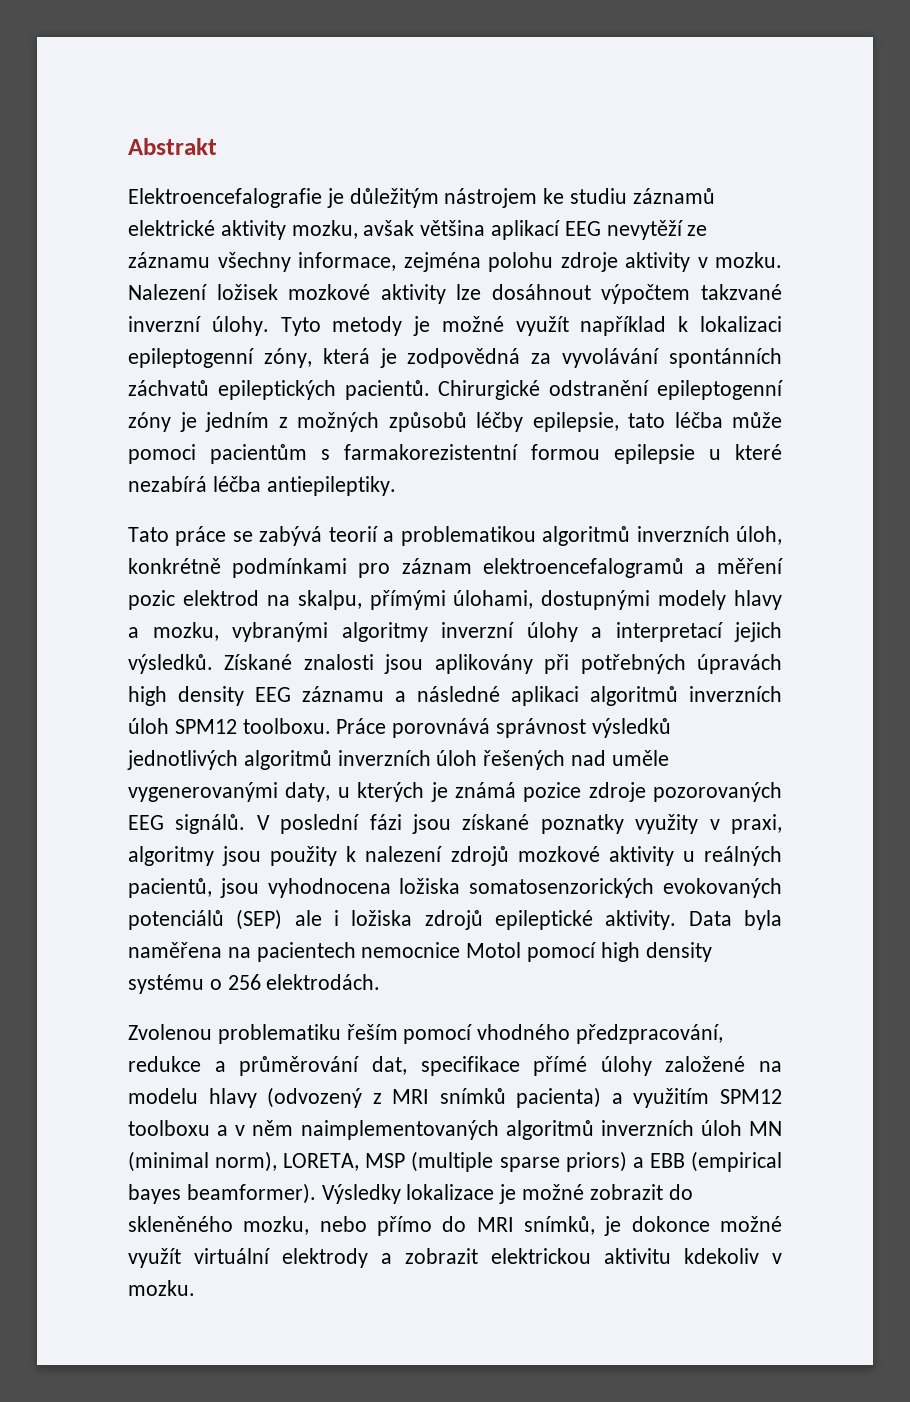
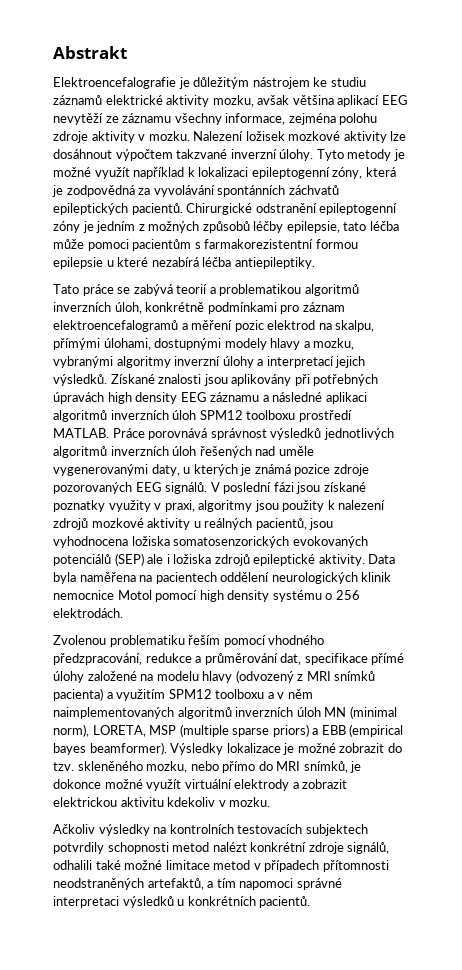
[242,718,331,734] toolboxu. -> [246,410,352,422] [53,428,109,438] toolboxu prostředí MATLAB.
(356, 952) none -> [220,572,392,584] oddělení neurologických klinik
(693, 1192) none -> [53,762,74,771] tzv.
(195, 1288) none -> [53,824,368,836] [53,842,390,854] [53,860,389,872] [53,878,342,890] [53,896,311,908] // Ačkoliv výsledky na kontrolních testovacích subjektech potvrdily schopnosti metod nalézt konkrétní zdroje signálů, odhalili také možné limitace metod v případech přítomnosti neodstraněných artefaktů, a tím napomoci správné interpretaci výsledků u konkrétních pacientů.

